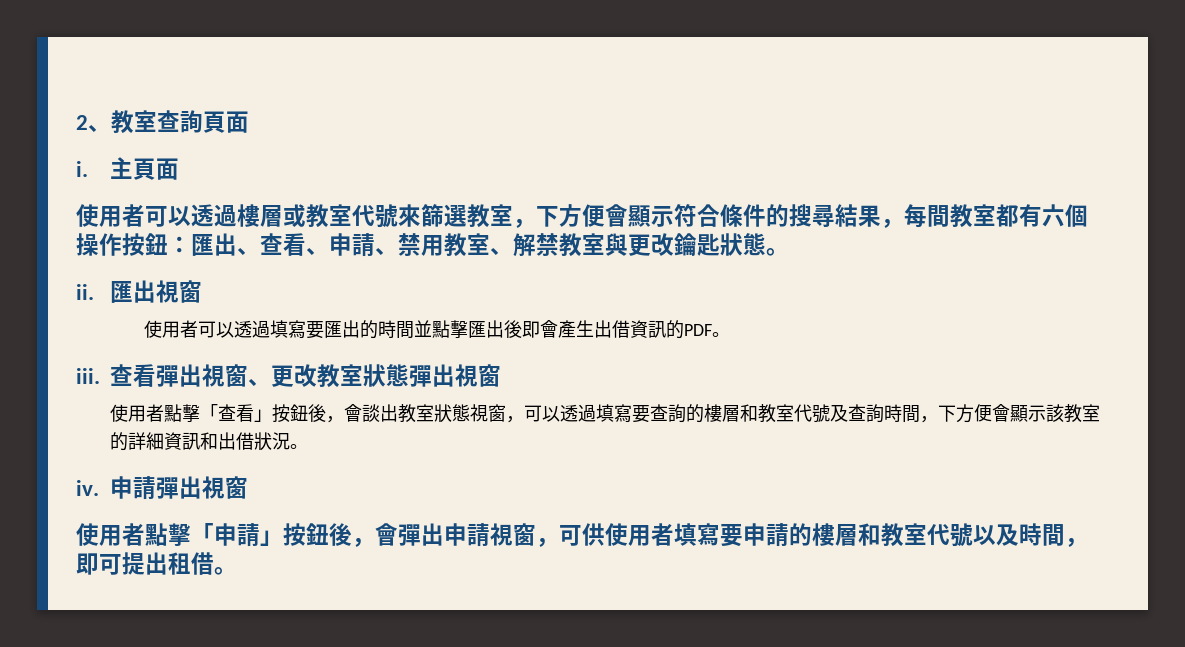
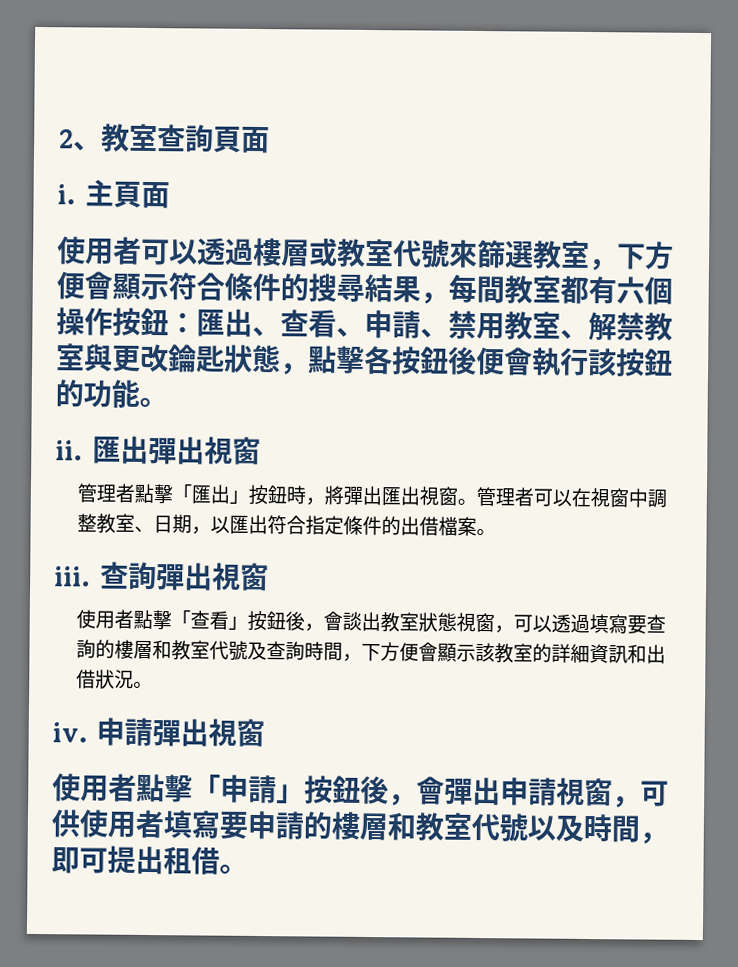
(766, 244) none -> [279,345,673,377] [55,379,140,408] ，點擊各按鈕後便會執行該按鈕的功能
[155,280,202,303] [143,320,730,339] [76,364,409,388] 視窗 // 使用者可以透過填寫要匯出的時間並點擊匯出後即會產生出借資訊的PDF。 // iii.查看彈出視窗、更改教室狀態 -> [147,436,261,466] [77,483,668,508] [77,513,497,536] [54,561,157,591] 彈出視窗 // 管理者點擊「匯出」按鈕時，將彈出匯出視窗。管理者可以在視窗中調整教室、日期，以匯出符合指定條件的出借檔案。 // iii.查詢

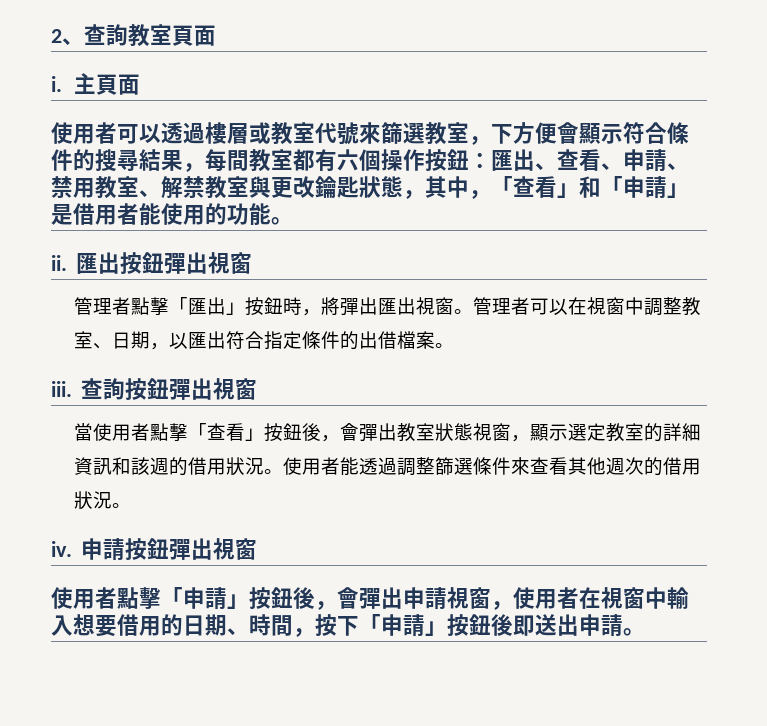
[101,123,214,153] 教室查詢 -> [84,24,172,47] 查詢教室
[307,345,673,377] 點擊各按鈕後便會執行該按鈕 -> [425,176,689,199] [51,203,205,225] 其中，「查看」和「申請」是借用者能使用
(149, 449) none -> [120,252,165,274] 按鈕
[155,562,269,592] 彈出視窗 // -> [125,378,258,400] [73,423,93,441] 按鈕彈出視窗 // 當
[342,611,363,631] 談 -> [358,424,378,442] 彈
[513,613,667,635] [76,639,667,664] [76,669,97,689] 可以透過填寫要查詢的樓層和教室代號及查詢時間，下方便會顯示該教室的詳細資訊和出借 -> [529,423,701,442] [73,457,701,476] 顯示選定教室的詳細資訊和該週的借用狀況。使用者能透過調整篩選條件來查看其他週次的借用
(154, 732) none -> [125,538,170,560] 按鈕
[640,780,669,807] [51,809,668,845] [51,845,220,875] 可供使用者填寫要申請的樓層和教室代號以及時間，即可提出租借 -> [513,587,689,609] [51,614,623,637] 使用者在視窗中輸入想要借用的日期、時間，按下「申請」按鈕後即送出申請

